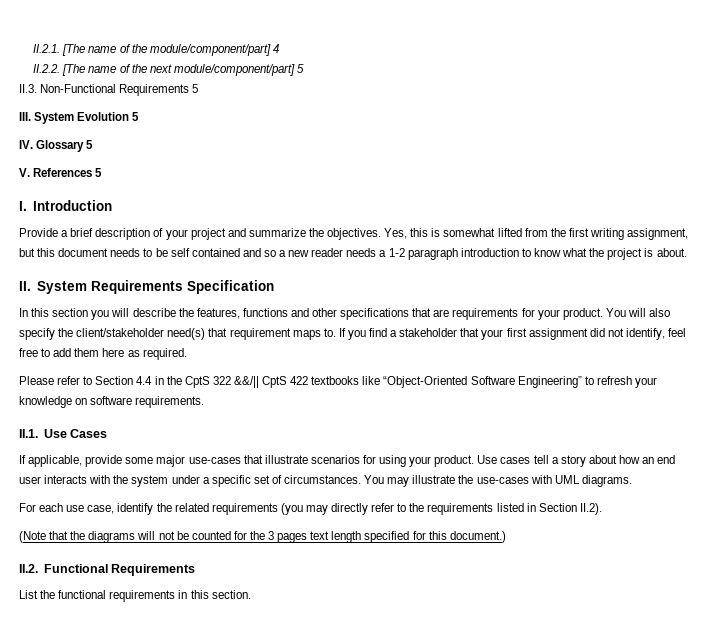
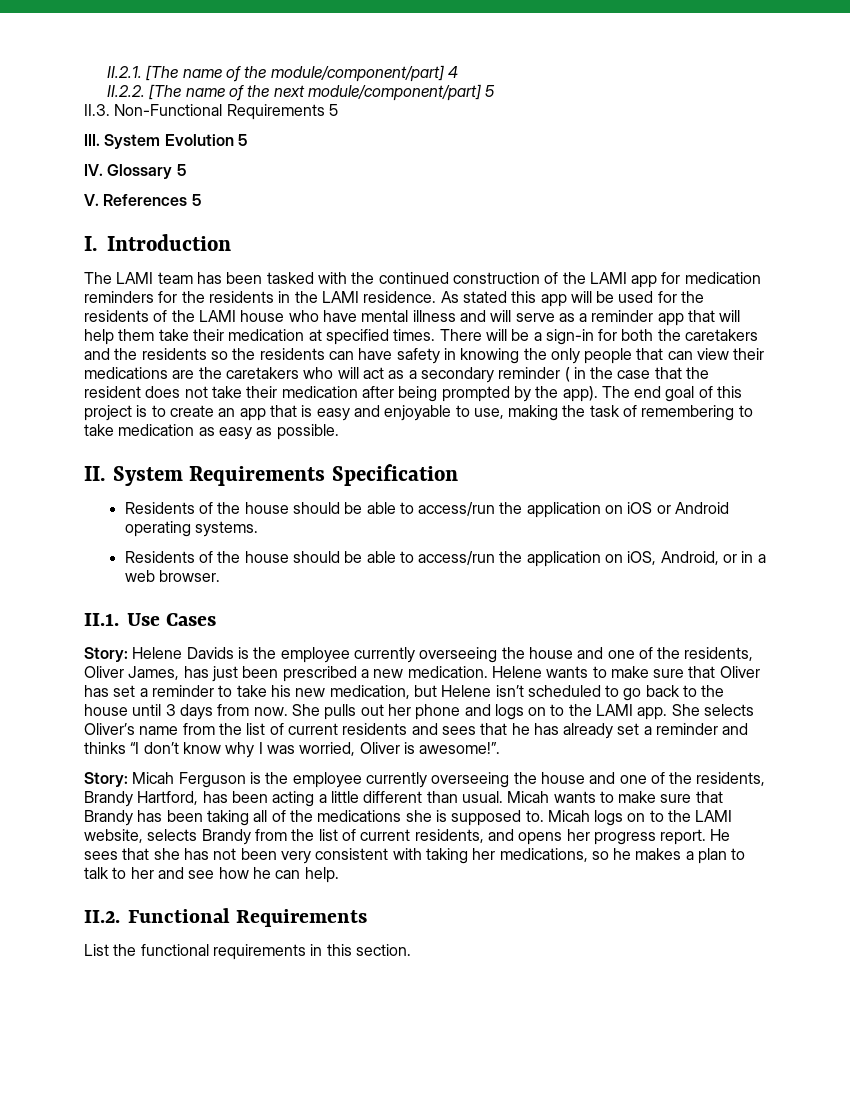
[19,228,689,240] [19,248,687,260] [19,280,274,294] [19,308,671,320] [19,328,687,340] [19,348,187,360] [19,376,657,388] [19,396,205,408] [19,429,108,438] [19,455,676,467] [19,475,632,487] [19,503,602,515] [19,531,506,543] Provide a brief description of your project and summarize the objectives. Yes, this is somewhat lifted from the first writing assignment, but this document needs to be self contained and so a new reader needs a 1-2 paragraph introduction to know what the project is about. // II. System Requirements Specification // In this section you will describe the features, functions and other specifications that are requirements for your product. You will also specify the client/stakeholder need(s) that requirement maps to. If you find a stakeholder that your first assignment did not identify, feel free to add them here as required. // Please refer to Section 4.4 in the CptS 322 &&/|| CptS 422 textbooks like “Object-Oriented Software Engineering” to refresh your knowledge on software requirements. // II.1. Use Cases // If applicable, provide some major use-cases that illustrate scenarios for using your product. Use cases tell a story about how an end user interacts with the system under a specific set of circumstances. You may illustrate the use-cases with UML diagrams. // For each use case, identify the related requirements (you may directly refer to the requirements listed in Section II.2). // (Note that the diagrams will not be counted for the 3 pages text length specified for this document.) -> [84,272,761,288] [84,291,705,307] [84,310,741,326] [84,329,759,345] [84,348,765,364] [84,367,710,383] [84,386,743,402] [84,405,753,421] [84,424,339,440] [84,464,458,486] [124,502,730,518] [124,521,258,537] [124,551,766,567] [124,570,220,582] [84,613,217,626] [84,647,754,663] [84,666,760,682] [84,685,725,701] [84,704,755,720] [84,723,749,739] [84,742,501,758] [84,772,766,788] [84,791,723,807] [84,810,733,826] [84,829,731,845] [84,848,746,864] [84,867,339,883] The LAMI team has been tasked with the continued construction of the LAMI app for medication reminders for the residents in the LAMI residence. As stated this app will be used for the residents of the LAMI house who have mental illness and will serve as a reminder app that will help them take their medication at specified times. There will be a sign-in for both the caretakers and the residents so the residents can have safety in knowing the only people that can view their medications are the caretakers who will act as a secondary reminder ( in the case that the resident does not take their medication after being prompted by the app). The end goal of this project is to create an app that is easy and enjoyable to use, making the task of remembering to take medication as easy as possible. // II. System Requirements Specification // Residents of the house should be able to access/run the application on iOS or Android operating systems. // Residents of the house should be able to access/run the application on iOS, Android, or in a web browser. // II.1. Use Cases // Story: Helene Davids is the employee currently overseeing the house and one of the residents, Oliver James, has just been prescribed a new medication. Helene wants to make sure that Oliver has set a reminder to take his new medication, but Helene isn’t scheduled to go back to the house until 3 days from now. She pulls out her phone and logs on to the LAMI app. She selects Oliver’s name from the list of current residents and sees that he has already set a reminder and thinks “I don’t know why I was worried, Oliver is awesome!”. // Story: Micah Ferguson is the employee currently overseeing the house and one of the residents, Brandy Hartford, has been acting a little different than usual. Micah wants to make sure that Brandy has been taking all of the medications she is supposed to. Micah logs on to the LAMI website, selects Brandy from the list of current residents, and opens her progress report. He sees that she has not been very consistent with taking her medications, so he makes a plan to talk to her and see how he can help.

